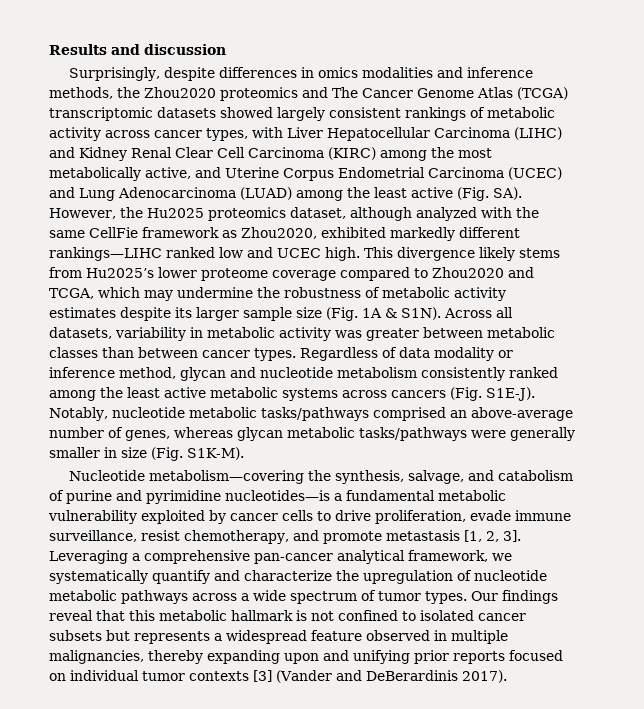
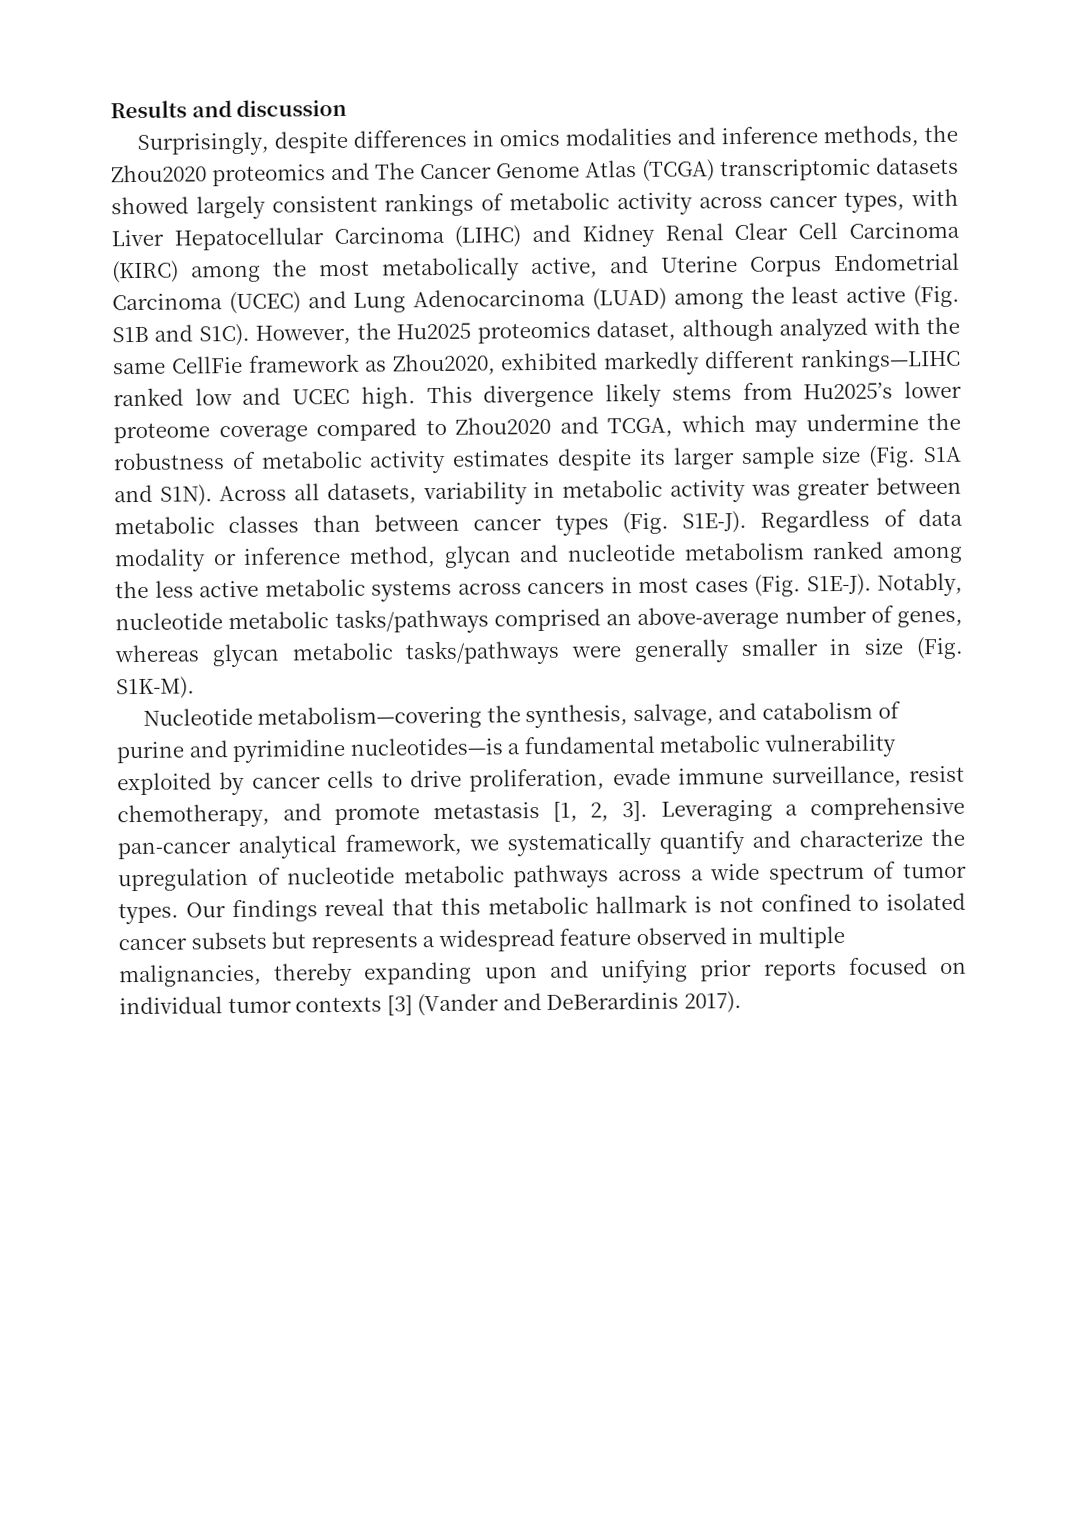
[493,187,522,200] SA). -> [112,323,250,347] S1B and S1C).
[362,308,397,318] 1A & -> [923,446,963,463] [114,484,153,503] S1A and
[254,348,296,361] types. -> [554,510,748,536] types (Fig. S1E-J).
[421,367,505,381] consistently -> (805, 551) none
[127,387,160,398] least -> [154,580,194,598] less
(446, 394) none -> [610,577,749,594] in most cases

